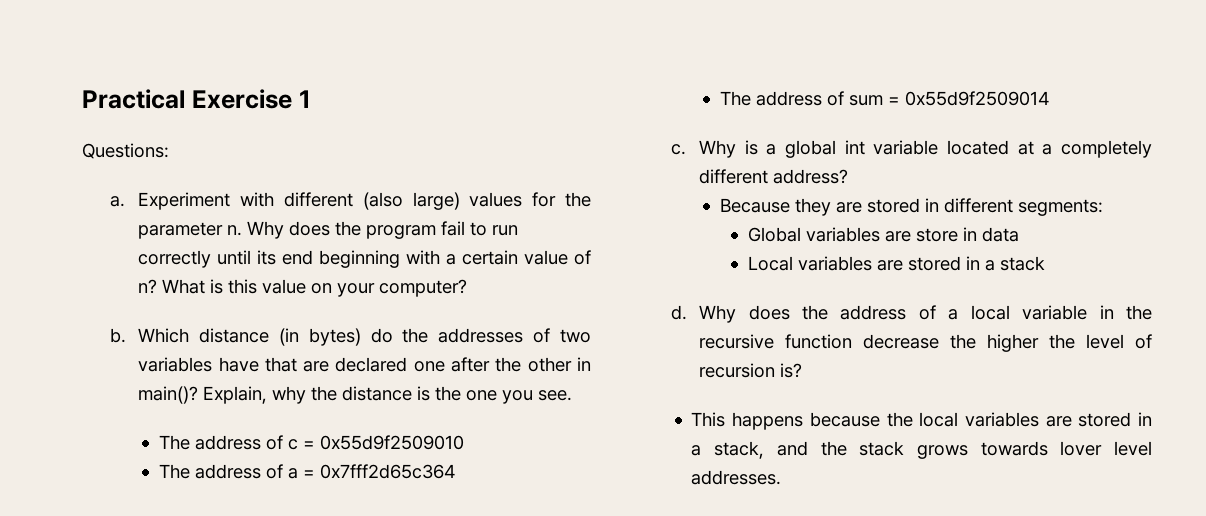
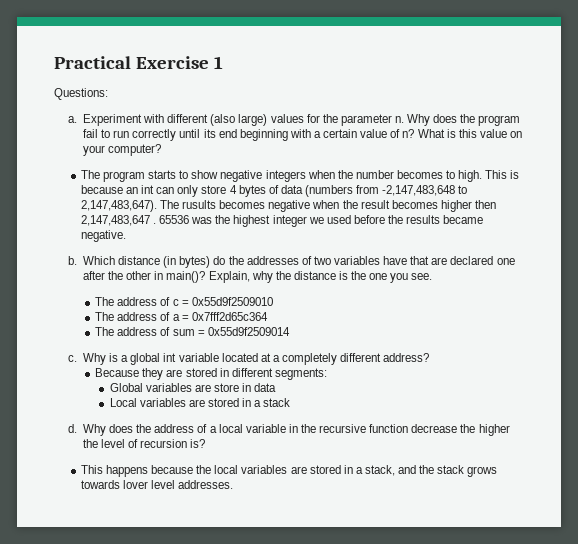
(468, 288) none -> [80,170,520,182] [80,185,468,197] [80,200,497,212] [80,215,484,227] [80,230,126,242] // The program starts to show negative integers when the number becomes to high. This is because an int can only store 4 bytes of data (numbers from -2,147,483,648 to 2,147,483,647). The rusults becomes negative when the result becomes higher then 2,147,483,647 . 65536 was the highest integer we used before the results became negative.

